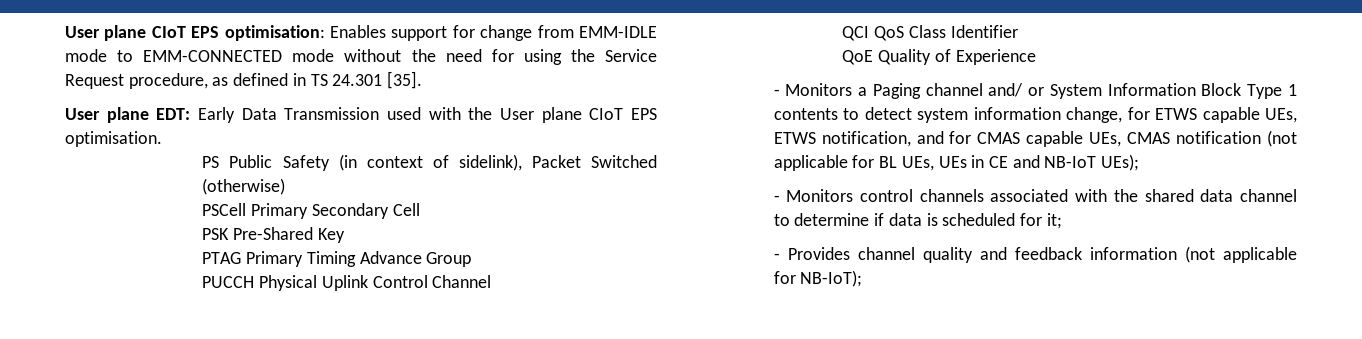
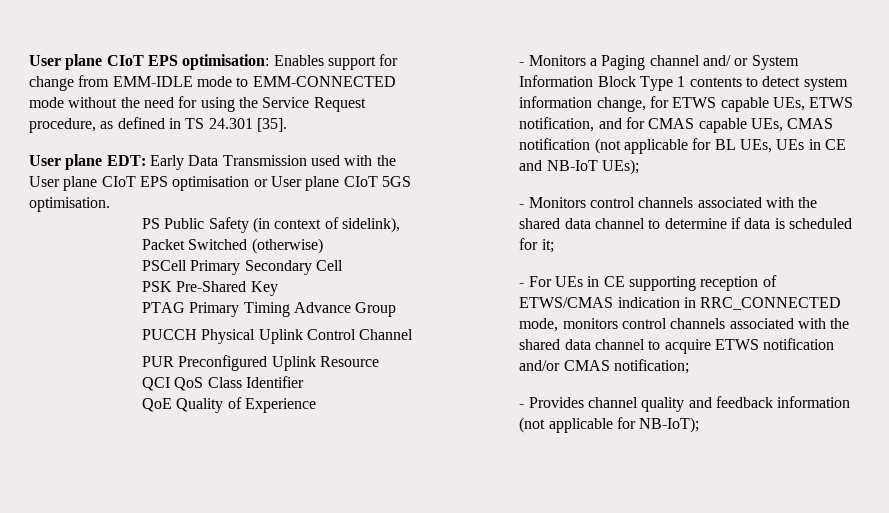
(657, 114) none -> [172,176,411,191] optimisation or User plane CIoT 5GS
(492, 281) none -> [141,355,379,371] // PUR Preconfigured Uplink Resource
(1062, 221) none -> [519,275,777,291] [519,297,842,310] [519,318,850,332] [519,338,835,354] [519,359,690,374] // - For UEs in CE supporting reception of ETWS/CMAS indication in RRC_CONNECTED mode, monitors control channels associated with the shared data channel to acquire ETWS notification and/or CMAS notification;

